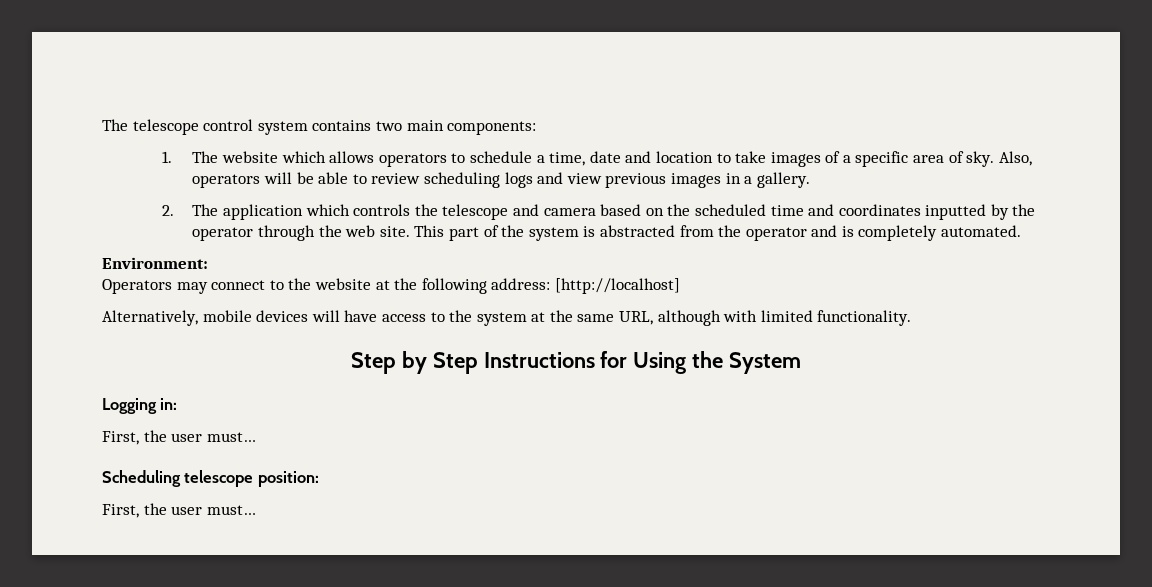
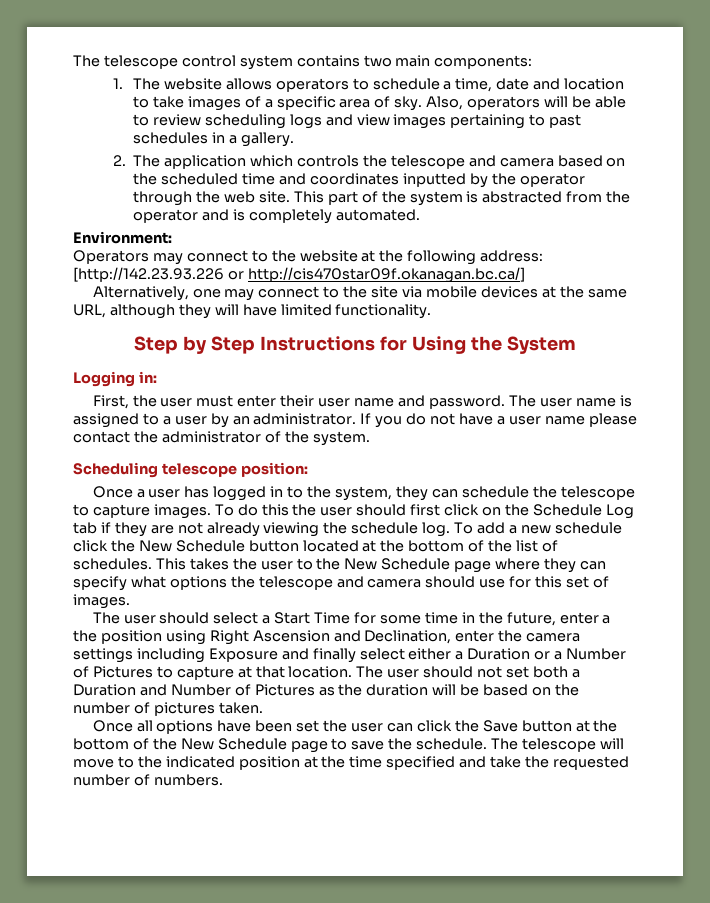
[281,151,326,163] which -> (222, 84) none
[605,173,721,188] previous images -> [393,114,582,129] [132,132,208,144] images pertaining to past schedules
[554,278,680,294] [102,310,527,326] [http://localhost] // Alternatively, mobile devices will have access to the system -> [73,267,525,283] [92,286,538,301] [http://142.23.93.226 or http://cis470star09f.okanagan.bc.ca/] // Alternatively, one may connect to the site via mobile devices
[723,310,758,322] with -> [178,304,277,319] they will have
[206,432,256,442] [102,470,319,487] [102,503,256,518] must… // Scheduling telescope position: // First, the user must… -> [196,395,632,409] [73,413,637,428] [73,431,370,446] [73,462,308,478] [92,486,635,501] [73,504,634,519] [73,522,622,537] [73,540,558,552] [73,558,606,573] [73,576,609,591] [73,594,130,609] [92,612,611,626] [73,630,581,645] [73,648,627,663] [73,666,580,680] [73,684,579,696] [73,702,263,716] [92,720,618,734] [73,738,624,753] [73,756,629,770] [73,774,223,786] must enter their user name and password. The user name is assigned to a user by an administrator. If you do not have a user name please contact the administrator of the system. // Scheduling telescope position: // Once a user has logged in to the system, they can schedule the telescope to capture images. To do this the user should first click on the Schedule Log tab if they are not already viewing the schedule log. To add a new schedule click the New Schedule button located at the bottom of the list of schedules. This takes the user to the New Schedule page where they can specify what options the telescope and camera should use for this set of images. // The user should select a Start Time for some time in the future, enter a the position using Right Ascension and Declination, enter the camera settings including Exposure and finally select either a Duration or a Number of Pictures to capture at that location. The user should not set both a Duration and Number of Pictures as the duration will be based on the number of pictures taken. // Once all options have been set the user can click the Save button at the bottom of the New Schedule page to save the schedule. The telescope will move to the indicated position at the time specified and take the requested number of numbers.

